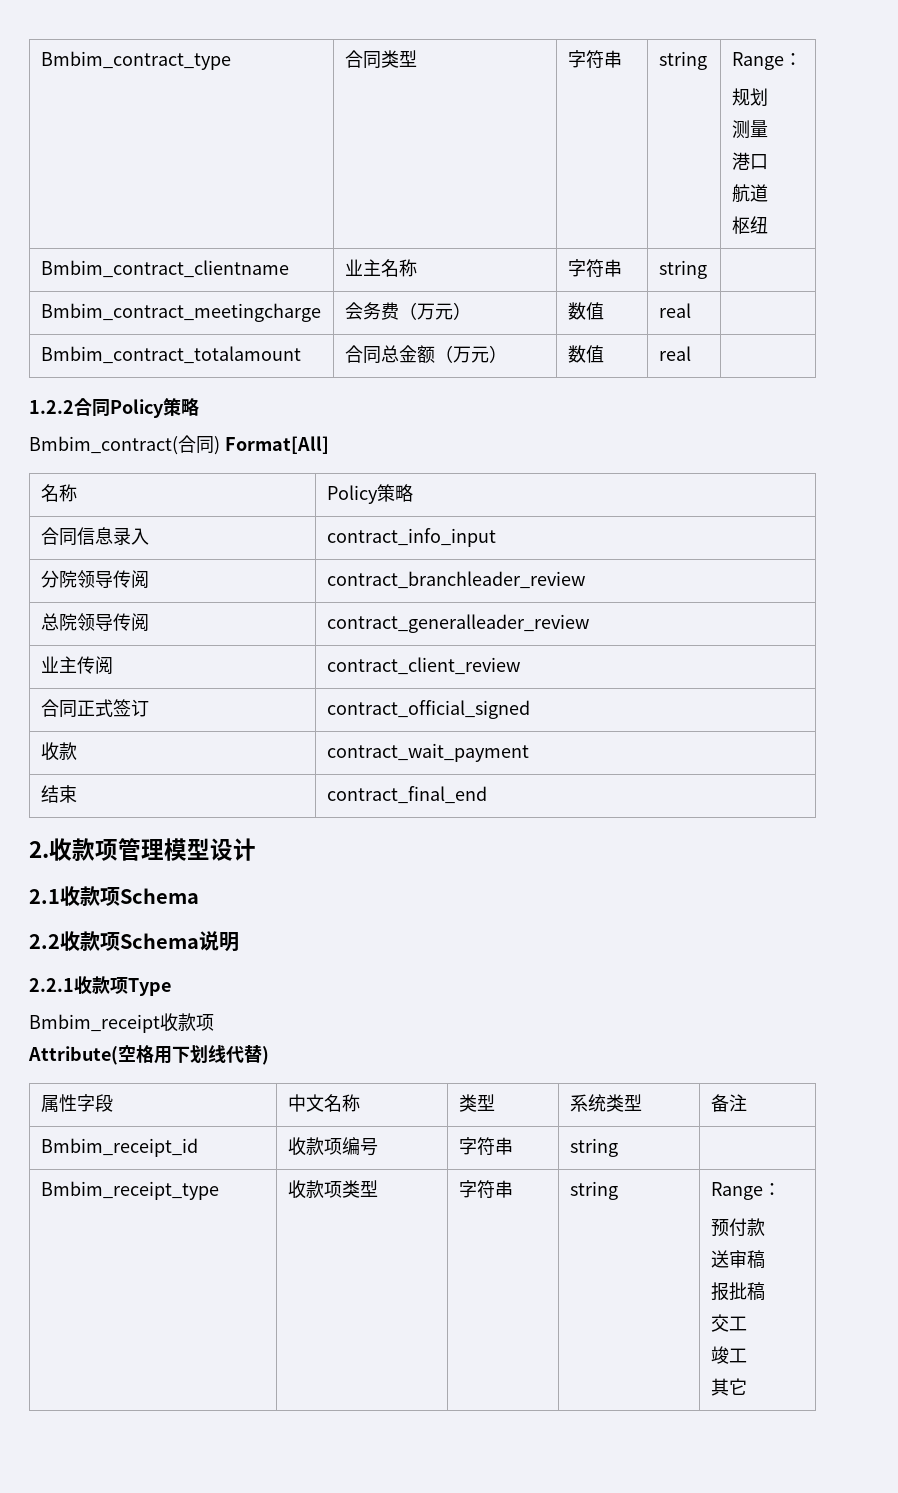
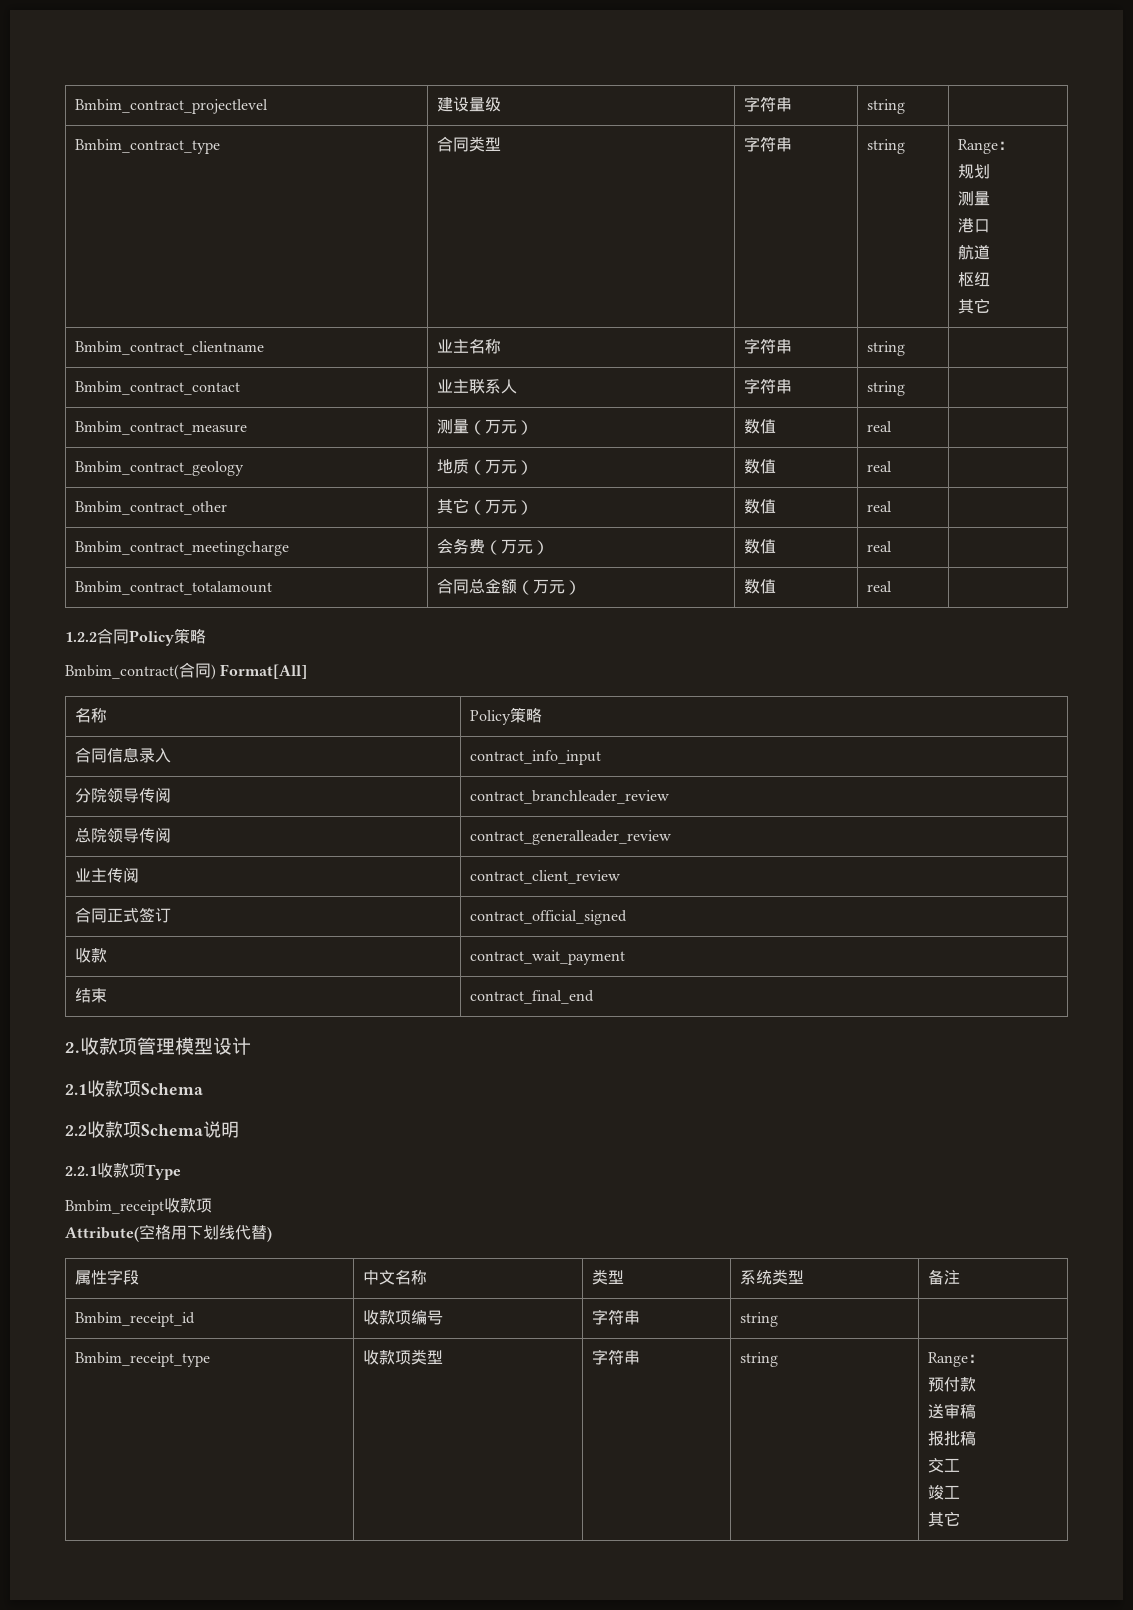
(40, 60) none -> [74,99,268,114] [436,97,501,112] [743,96,792,112] [866,99,905,114] Bmbim_contract_projectlevel | 建设量级 | 字符串 | string | //
(768, 225) none -> [957,298,990,314] // 其它
(707, 269) none -> [74,381,240,395] [436,379,517,394] [743,378,792,394] [866,381,905,396] [74,421,247,435] [436,419,533,435] [743,419,776,434] [866,421,892,432] [74,461,244,476] [436,459,533,475] [743,459,776,474] [866,461,892,472] [74,501,227,515] [436,498,533,515] [743,499,776,514] [866,501,892,512] // Bmbim_contract_contact | 业主联系人 | 字符串 | string | // Bmbim_contract_measure | 测量（万元） | 数值 | real | // Bmbim_contract_geology | 地质（万元） | 数值 | real | // Bmbim_contract_other | 其它（万元） | 数值 | real |

